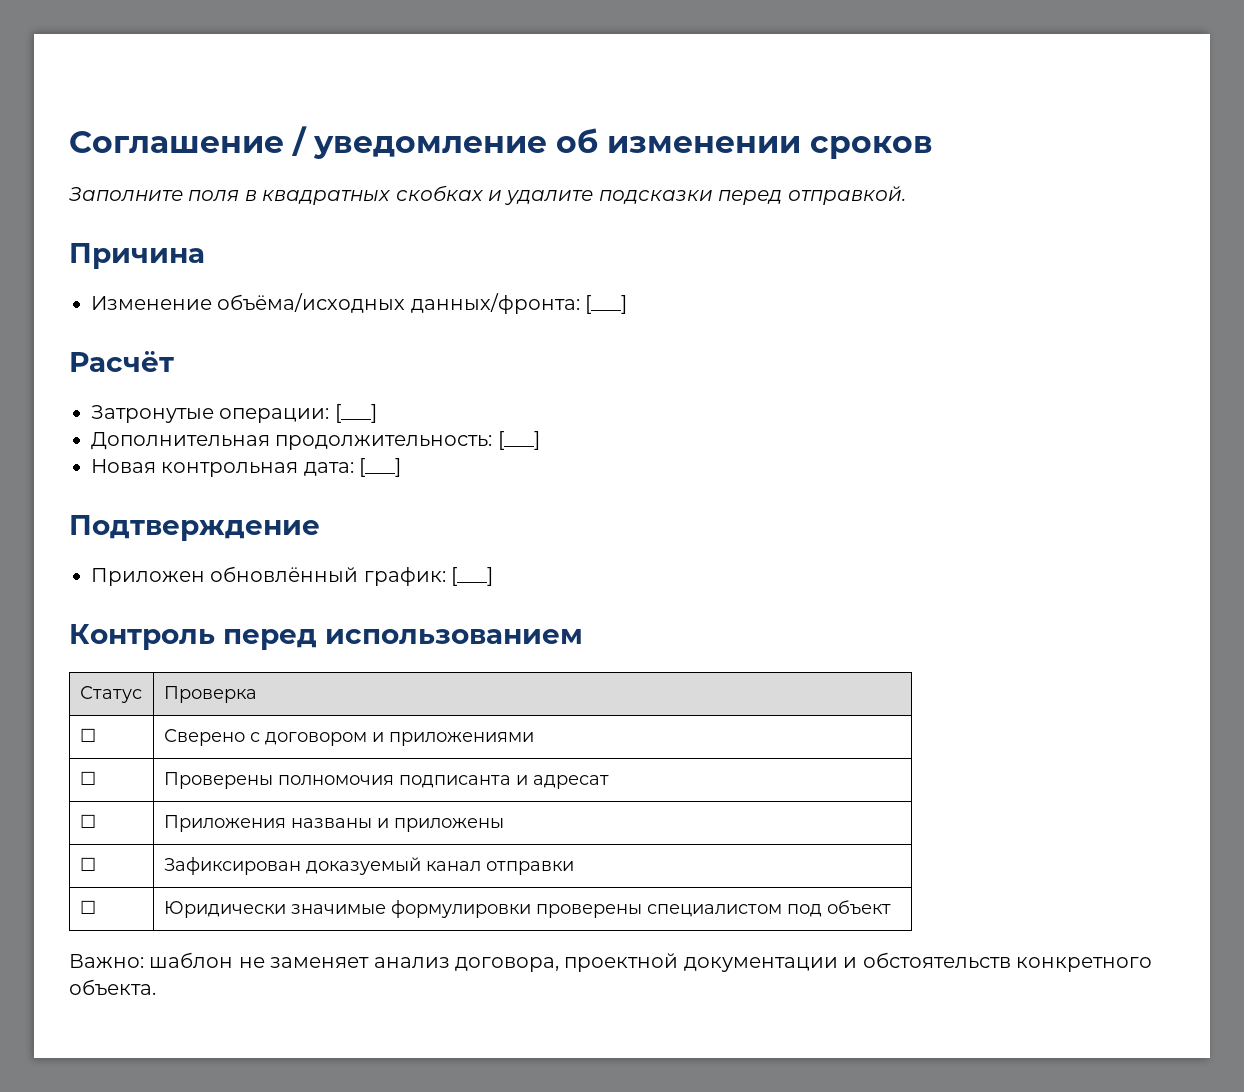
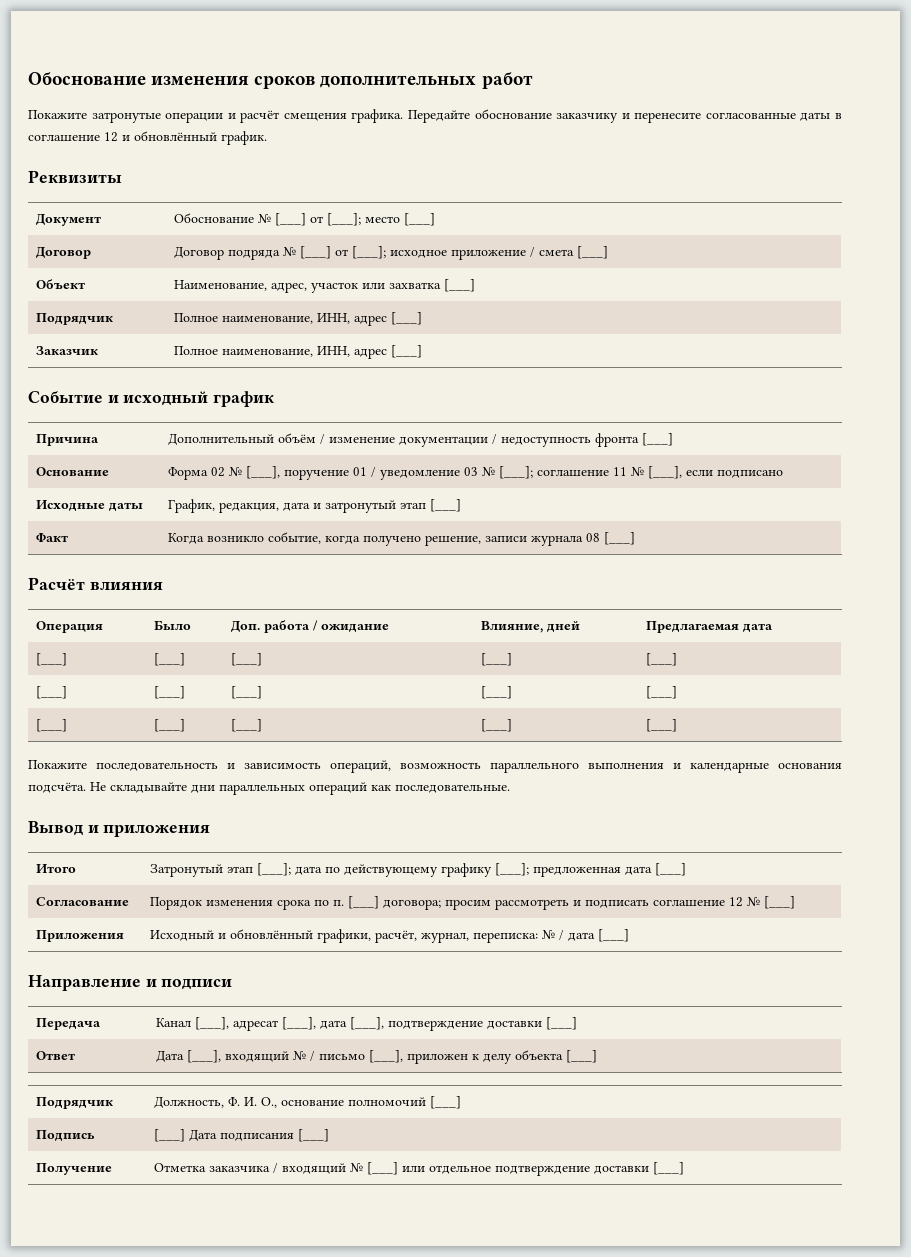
[69,126,933,159] [68,185,906,205] [69,243,205,269] [91,293,628,314] [69,351,174,372] [91,404,377,423] [91,431,540,450] [91,458,402,477] [69,515,320,541] [91,566,494,586] [69,624,583,650] [79,686,142,703] [163,686,257,703] [79,728,96,742] [163,729,534,746] [79,771,96,785] [163,772,609,789] [79,814,96,828] [163,815,504,832] [79,857,96,871] [163,857,574,875] [79,900,96,914] [163,900,891,918] [69,952,1152,972] [69,979,156,995] Соглашение / уведомление об изменении сроков // Заполните поля в квадратных скобках и удалите подсказки перед отправкой. // Причина // Изменение объёма/исходных данных/фронта: [___] // Расчёт // Затронутые операции: [___] // Дополнительная продолжительность: [___] // Новая контрольная дата: [___] // Подтверждение // Приложен обновлённый график: [___] // Контроль перед использованием // Статус | Проверка // ☐ | Сверено с договором и приложениями // ☐ | Проверены полномочия подписанта и адресат // ☐ | Приложения названы и приложены // ☐ | Зафиксирован доказуемый канал отправки // ☐ | Юридически значимые формулировки проверены специалистом под объект // Важно: шаблон не заменяет анализ договора, проектной документации и обстоятельств конкретного объекта. -> [28,72,533,89] [28,109,842,123] [28,131,267,145] [28,170,122,183] [36,214,102,226] [174,213,436,226] [36,247,92,259] [174,246,609,260] [36,279,86,289] [174,279,476,293] [36,313,114,325] [174,312,423,326] [36,346,99,355] [174,345,423,359] [28,391,275,407] [36,434,100,446] [168,433,674,447] [36,467,110,476] [168,466,784,480] [36,500,144,512] [168,499,462,513] [36,533,69,542] [168,532,636,546] [28,577,163,590] [36,621,104,633] [154,620,192,630] [231,620,390,633] [481,620,581,633] [646,621,774,633] [36,653,68,666] [154,653,186,666] [231,653,263,666] [481,653,513,666] [646,653,678,666] [36,686,68,699] [154,686,186,699] [231,686,263,699] [481,686,513,699] [646,686,678,699] [36,719,68,732] [154,719,186,732] [231,719,263,732] [481,719,513,732] [646,719,678,732] [28,760,842,773] [28,782,510,795] [28,821,211,837] [36,864,77,873] [150,863,687,877] [36,897,130,906] [150,896,796,910] [36,930,125,942] [150,929,630,943] [28,975,233,991] [36,1018,102,1030] [156,1017,578,1031] [36,1051,76,1060] [156,1050,598,1064] [36,1097,114,1109] [154,1096,462,1109] [36,1130,96,1142] [154,1129,330,1142] [36,1163,113,1175] [154,1162,685,1176] Обоснование изменения сроков дополнительных работ // Покажите затронутые операции и расчёт смещения графика. Передайте обоснование заказчику и перенесите согласованные даты в соглашение 12 и обновлённый график. // Реквизиты // Документ | Обоснование № [___] от [___]; место [___] // Договор | Договор подряда № [___] от [___]; исходное приложение / смета [___] // Объект | Наименование, адрес, участок или захватка [___] // Подрядчик | Полное наименование, ИНН, адрес [___] // Заказчик | Полное наименование, ИНН, адрес [___] // Событие и исходный график // Причина | Дополнительный объём / изменение документации / недоступность фронта [___] // Основание | Форма 02 № [___], поручение 01 / уведомление 03 № [___]; соглашение 11 № [___], если подписано // Исходные даты | График, редакция, дата и затронутый этап [___] // Факт | Когда возникло событие, когда получено решение, записи журнала 08 [___] // Расчёт влияния // Операция | Было | Доп. работа / ожидание | Влияние, дней | Предлагаемая дата // [___] | [___] | [___] | [___] | [___] // [___] | [___] | [___] | [___] | [___] // [___] | [___] | [___] | [___] | [___] // Покажите последовательность и зависимость операций, возможность параллельного выполнения и календарные основания подсчёта. Не складывайте дни параллельных операций как последовательные. // Вывод и приложения // Итого | Затронутый этап [___]; дата по действующему графику [___]; предложенная дата [___] // Согласование | Порядок изменения срока по п. [___] договора; просим рассмотреть и подписать соглашение 12 № [___] // Приложения | Исходный и обновлённый графики, расчёт, журнал, переписка: № / дата [___] // Направление и подписи // Передача | Канал [___], адресат [___], дата [___], подтверждение доставки [___] // Ответ | Дата [___], входящий № / письмо [___], приложен к делу объекта [___] // Подрядчик | Должность, Ф. И. О., основание полномочий [___] // Подпись | [___] Дата подписания [___] // Получение | Отметка заказчика / входящий № [___] или отдельное подтверждение доставки [___]

